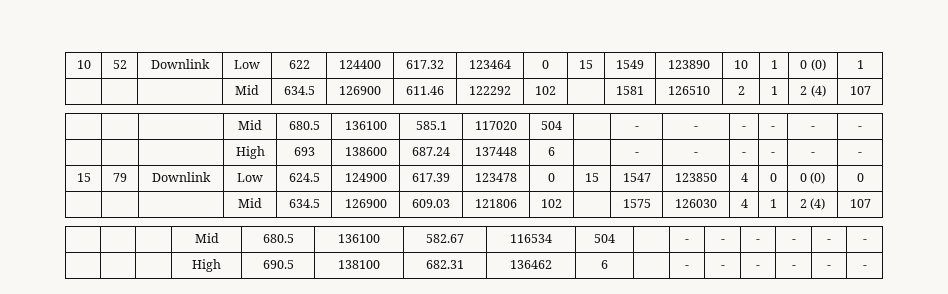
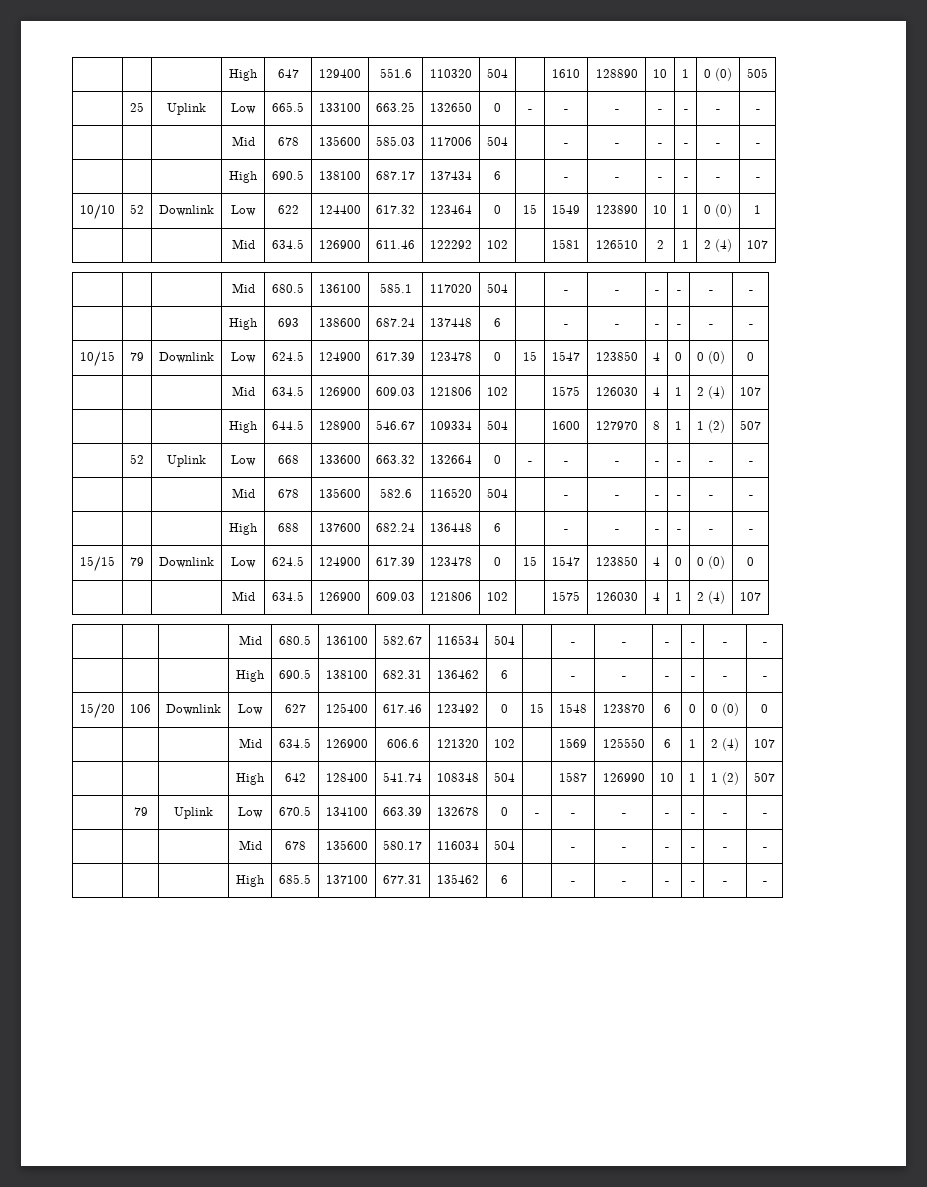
[76,60,91,69] 10 -> [229,69,257,81] [277,69,299,78] [319,69,361,78] [379,68,412,78] [430,69,472,78] [487,68,508,78] [552,69,580,78] [595,69,638,78] [653,69,667,78] [682,69,689,78] [704,68,732,81] [747,68,768,78] [130,102,144,112] [167,103,206,115] [231,103,256,114] [272,102,304,112] [319,103,361,112] [376,102,415,112] [430,102,472,112] [494,103,501,112] [528,109,532,112] [564,109,568,112] [614,109,619,112] [658,109,662,112] [683,109,688,112] [716,109,720,112] [755,109,760,112] [231,136,255,146] [277,137,299,146] [319,136,361,146] [376,136,415,146] [430,137,472,146] [487,136,508,146] [564,143,568,146] [614,143,619,146] [658,143,662,146] [683,143,688,146] [716,143,720,146] [755,143,760,146] [229,171,257,183] [272,170,304,180] [319,171,361,180] [376,171,415,180] [430,171,472,180] [494,171,501,180] [564,177,568,180] [614,177,619,180] [658,177,662,180] [683,177,688,180] [716,177,720,180] [755,177,760,180] [80,204,115,220] | | | High | 647 | 129400 | 551.6 | 110320 | 504 | | 1610 | 128890 | 10 | 1 | 0 (0) | 505 // | 25 | Uplink | Low | 665.5 | 133100 | 663.25 | 132650 | 0 | - | - | - | - | - | - | - // | | | Mid | 678 | 135600 | 585.03 | 117006 | 504 | | - | - | - | - | - | - // | | | High | 690.5 | 138100 | 687.17 | 137434 | 6 | | - | - | - | - | - | - // 10/10
[76,173,91,182] 15 -> [80,351,115,367] [130,352,144,361] [159,352,214,363] [231,352,256,363] [272,351,304,361] [319,352,361,361] [376,352,415,361] [430,352,472,361] [494,352,501,361] [523,351,537,361] [552,351,580,361] [595,351,638,361] [653,352,660,361] [675,352,682,361] [697,351,725,364] [747,352,754,361] [231,386,255,396] [272,386,304,396] [319,387,361,396] [376,387,415,396] [430,387,472,396] [487,387,508,396] [552,386,580,396] [595,387,638,396] [653,387,660,396] [675,387,682,396] [697,386,725,399] [740,387,761,396] [229,421,257,433] [272,420,304,430] [319,421,361,430] [376,420,415,430] [430,421,472,430] [487,420,508,430] [552,421,580,430] [595,421,638,430] [653,421,660,430] [675,421,682,430] [697,420,725,433] [740,420,761,430] [130,454,144,464] [167,455,206,467] [231,455,256,466] [277,455,299,464] [319,455,361,464] [376,455,415,464] [430,455,472,464] [494,455,501,464] [528,461,532,464] [564,461,568,464] [614,461,619,464] [654,461,659,464] [676,461,681,464] [709,461,713,464] [748,461,753,464] [231,488,255,498] [277,489,299,498] [319,488,361,498] [379,488,412,498] [430,488,472,498] [487,488,508,498] [564,495,568,498] [614,495,619,498] [654,495,659,498] [676,495,681,498] [709,495,713,498] [748,495,753,498] [229,523,257,535] [277,523,299,532] [319,523,361,532] [376,523,415,532] [430,523,472,532] [494,523,501,532] [564,529,568,532] [614,529,619,532] [654,529,659,532] [676,529,681,532] [709,529,713,532] [748,529,753,532] [80,556,115,572] 10/15 | 79 | Downlink | Low | 624.5 | 124900 | 617.39 | 123478 | 0 | 15 | 1547 | 123850 | 4 | 0 | 0 (0) | 0 // | | | Mid | 634.5 | 126900 | 609.03 | 121806 | 102 | | 1575 | 126030 | 4 | 1 | 2 (4) | 107 // | | | High | 644.5 | 128900 | 546.67 | 109334 | 504 | | 1600 | 127970 | 8 | 1 | 1 (2) | 507 // | 52 | Uplink | Low | 668 | 133600 | 663.32 | 132664 | 0 | - | - | - | - | - | - | - // | | | Mid | 678 | 135600 | 582.6 | 116520 | 504 | | - | - | - | - | - | - // | | | High | 688 | 137600 | 682.24 | 136448 | 6 | | - | - | - | - | - | - // 15/15
(867, 267) none -> [80,703,115,719] [130,704,151,713] [166,704,221,715] [238,704,263,715] [284,704,306,713] [326,703,368,713] [383,704,422,713] [437,704,479,713] [501,704,508,713] [530,703,544,713] [559,703,587,713] [602,704,645,713] [663,704,671,713] [689,704,696,713] [711,703,739,716] [761,704,768,713] [238,738,262,748] [279,738,311,748] [326,739,368,748] [386,739,419,748] [437,739,479,748] [494,739,515,748] [559,738,587,748] [602,738,645,748] [663,739,671,748] [689,739,696,748] [711,738,739,751] [754,739,775,748] [236,773,264,785] [284,773,306,782] [326,773,368,782] [383,772,422,782] [437,773,479,782] [494,772,515,782] [559,772,587,782] [602,773,645,782] [660,773,674,782] [689,773,696,782] [711,772,739,785] [754,772,775,782] [133,807,148,816] [174,807,213,819] [238,807,263,818] [279,806,311,816] [326,807,368,816] [383,807,422,816] [437,807,479,816] [501,807,508,816] [535,813,539,816] [571,813,575,816] [621,813,626,816] [665,813,669,816] [690,813,695,816] [723,813,727,816] [762,813,767,816] [238,840,262,850] [284,841,306,850] [326,840,368,850] [383,840,422,850] [437,841,479,850] [494,840,515,850] [571,847,575,850] [621,847,626,850] [665,847,669,850] [690,847,695,850] [723,847,727,850] [762,847,767,850] [236,875,264,887] [279,874,311,884] [326,875,368,884] [383,875,422,884] [437,874,479,884] [501,875,508,884] [571,881,575,884] [621,881,626,884] [665,881,669,884] [690,881,695,884] [723,881,727,884] [762,881,767,884] // 15/20 | 106 | Downlink | Low | 627 | 125400 | 617.46 | 123492 | 0 | 15 | 1548 | 123870 | 6 | 0 | 0 (0) | 0 // | | | Mid | 634.5 | 126900 | 606.6 | 121320 | 102 | | 1569 | 125550 | 6 | 1 | 2 (4) | 107 // | | | High | 642 | 128400 | 541.74 | 108348 | 504 | | 1587 | 126990 | 10 | 1 | 1 (2) | 507 // | 79 | Uplink | Low | 670.5 | 134100 | 663.39 | 132678 | 0 | - | - | - | - | - | - | - // | | | Mid | 678 | 135600 | 580.17 | 116034 | 504 | | - | - | - | - | - | - // | | | High | 685.5 | 137100 | 677.31 | 135462 | 6 | | - | - | - | - | - | -

